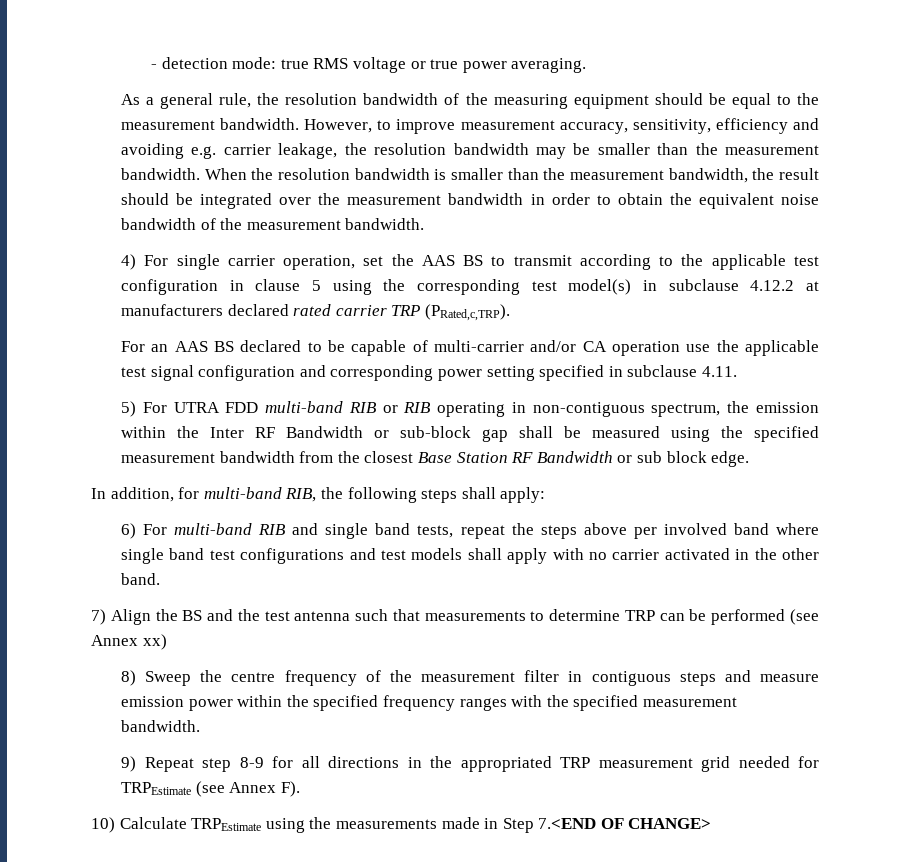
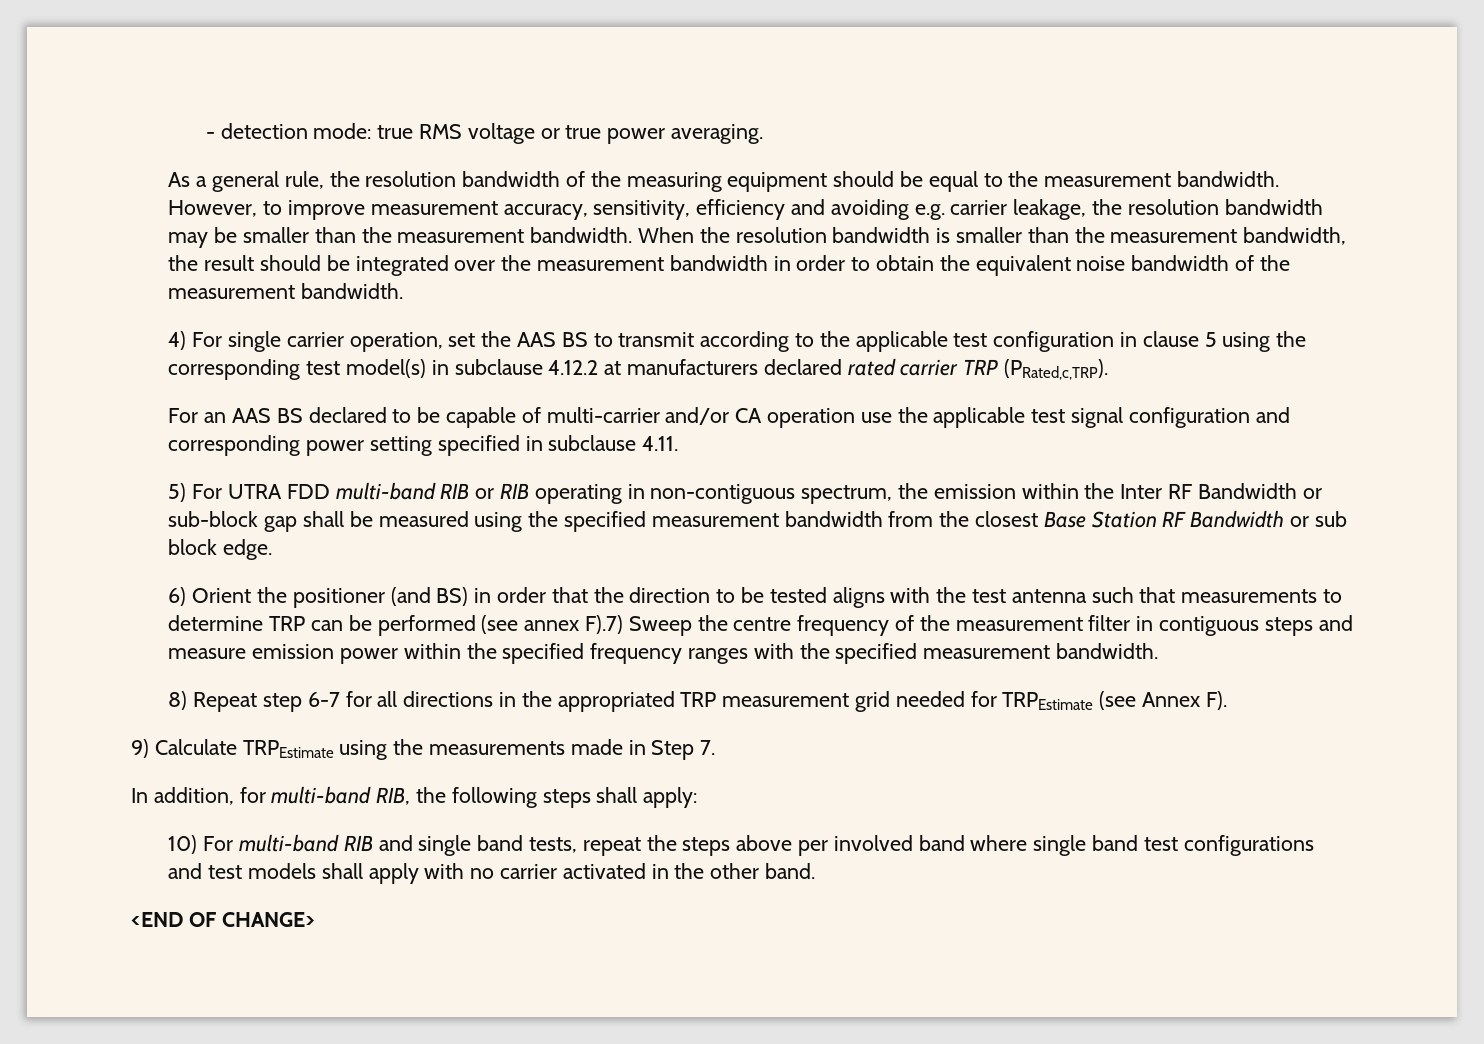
(750, 459) none -> [168,587,1343,608] [168,615,1353,636] [168,643,1159,664] [168,691,1227,712] [131,739,716,760] // 6) Orient the positioner (and BS) in order that the direction to be tested aligns with the test antenna such that measurements to determine TRP can be performed (see annex F).7) Sweep the centre frequency of the measurement filter in contiguous steps and measure emission power within the specified frequency ranges with the specified measurement bandwidth. // 8) Repeat step 6-7 for all directions in the appropriated TRP measurement grid needed for TRPEstimate (see Annex F). // 9) Calculate TRPEstimate using the measurements made in Step 7.
[121,523,137,539] 6) -> [168,835,198,854] 10)
[91,609,819,625] [91,634,167,650] [121,670,819,686] [121,695,737,711] [121,720,201,732] [121,756,820,772] [121,781,300,797] [91,817,597,833] 7) Align the BS and the test antenna such that measurements to determine TRP can be performed (see Annex xx) // 8) Sweep the centre frequency of the measurement filter in contiguous steps and measure emission power within the specified frequency ranges with the specified measurement bandwidth. // 9) Repeat step 8-9 for all directions in the appropriated TRP measurement grid needed for TRPEstimate (see Annex F). // 10) Calculate TRPEstimate using the measurements made in Step 7.<END -> [131,912,183,927] <END

